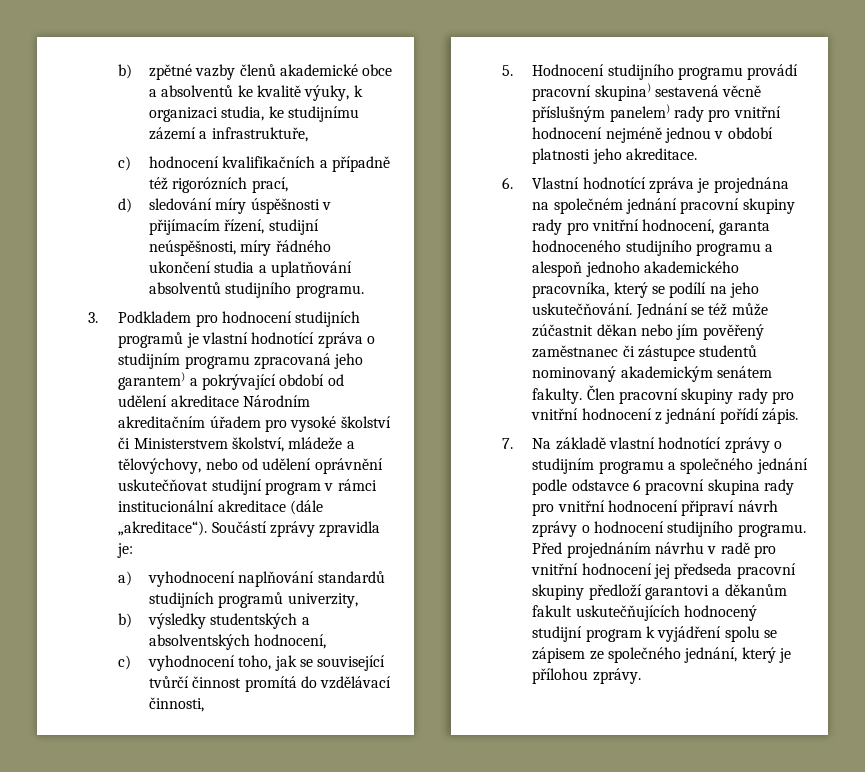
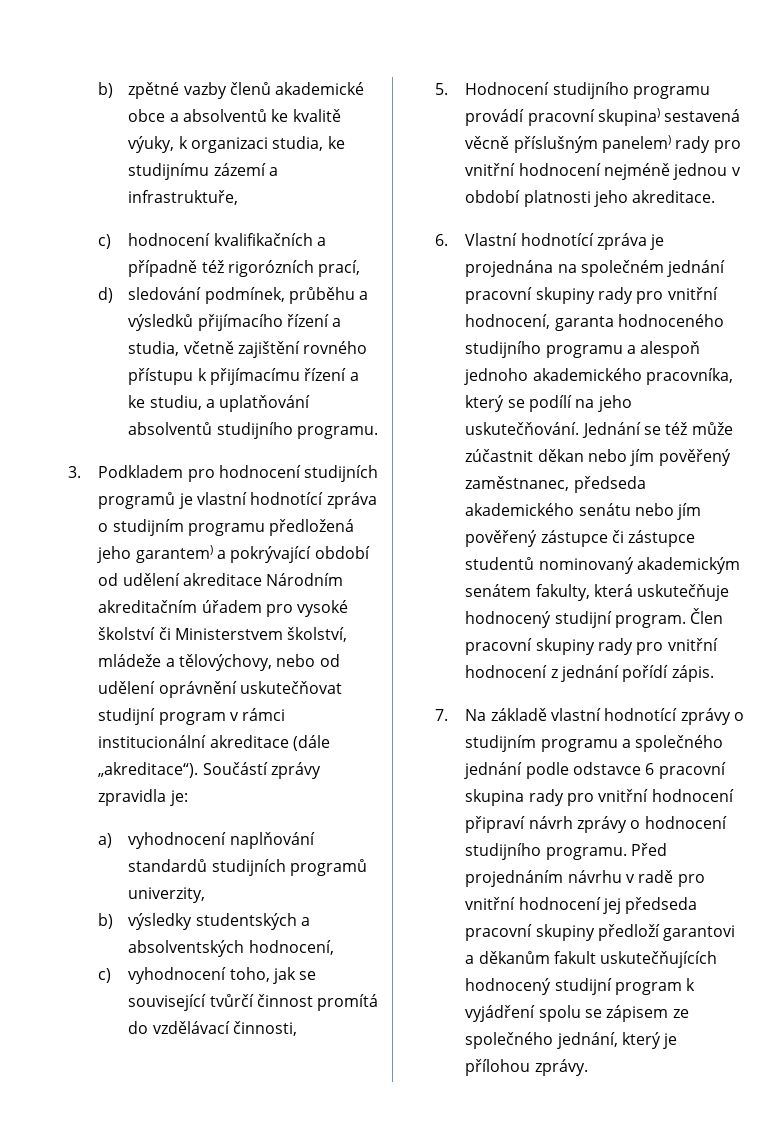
[215,198,331,214] [149,219,319,235] [149,240,331,256] [149,261,255,273] míry úspěšnosti v přijímacím řízení, studijní neúspěšnosti, míry řádného ukončení studia -> [204,287,369,304] [128,314,342,331] [128,341,368,358] [128,368,359,385] [128,395,202,410] podmínek, průběhu a výsledků přijímacího řízení a studia, včetně zajištění rovného přístupu k přijímacímu řízení a ke studiu,
[253,353,331,369] zpracovaná -> [269,519,355,536] předložená
[532,345,619,358] zaměstnanec -> [465,476,646,493] [465,503,702,520] [465,530,608,547] zaměstnanec, předseda akademického senátu nebo jím pověřený zástupce
[532,388,583,404] fakulty. -> [535,584,730,601] [465,611,686,628] fakulty, která uskutečňuje hodnocený studijní program.

